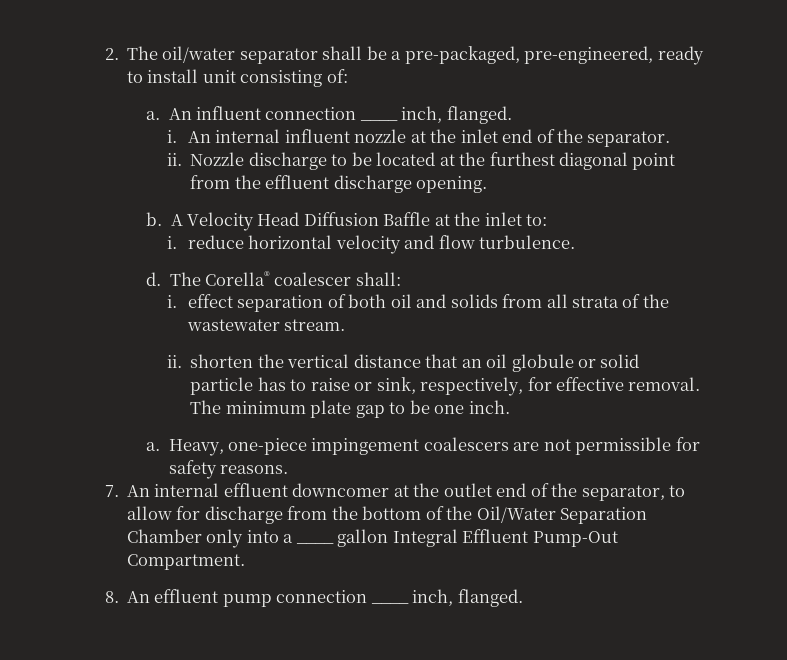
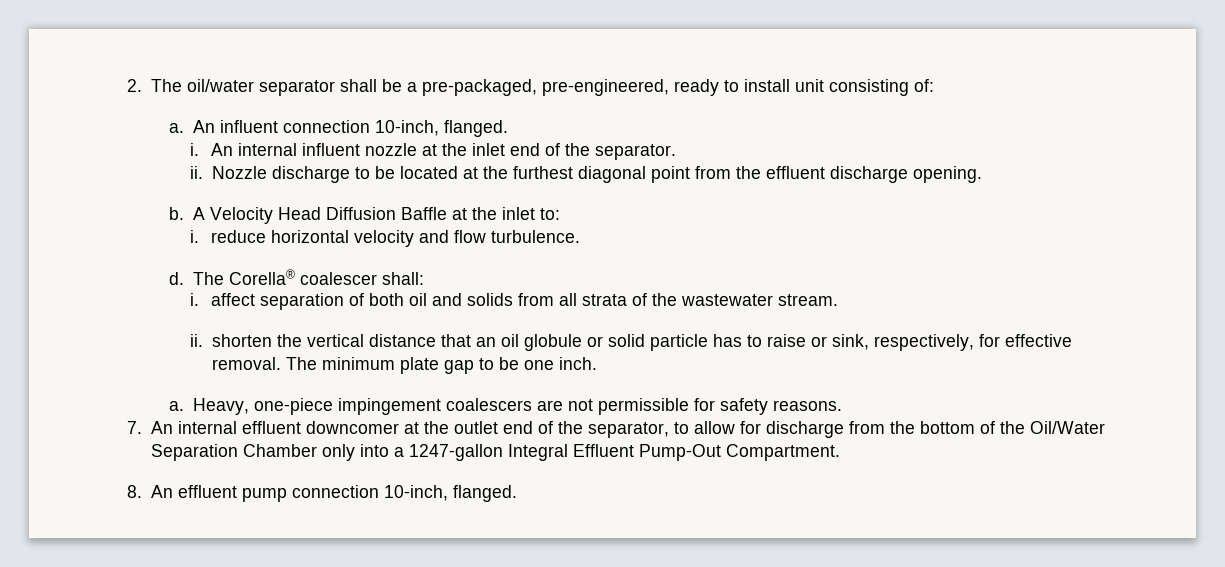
[359,106,443,123] ____ inch, -> [374,120,439,136] 10-inch,
[187,294,233,308] effect -> [211,293,256,306] affect
[295,529,389,547] ____ gallon -> [408,444,503,461] 1247-gallon
[370,589,454,606] ____ inch, -> [383,485,448,501] 10-inch,

